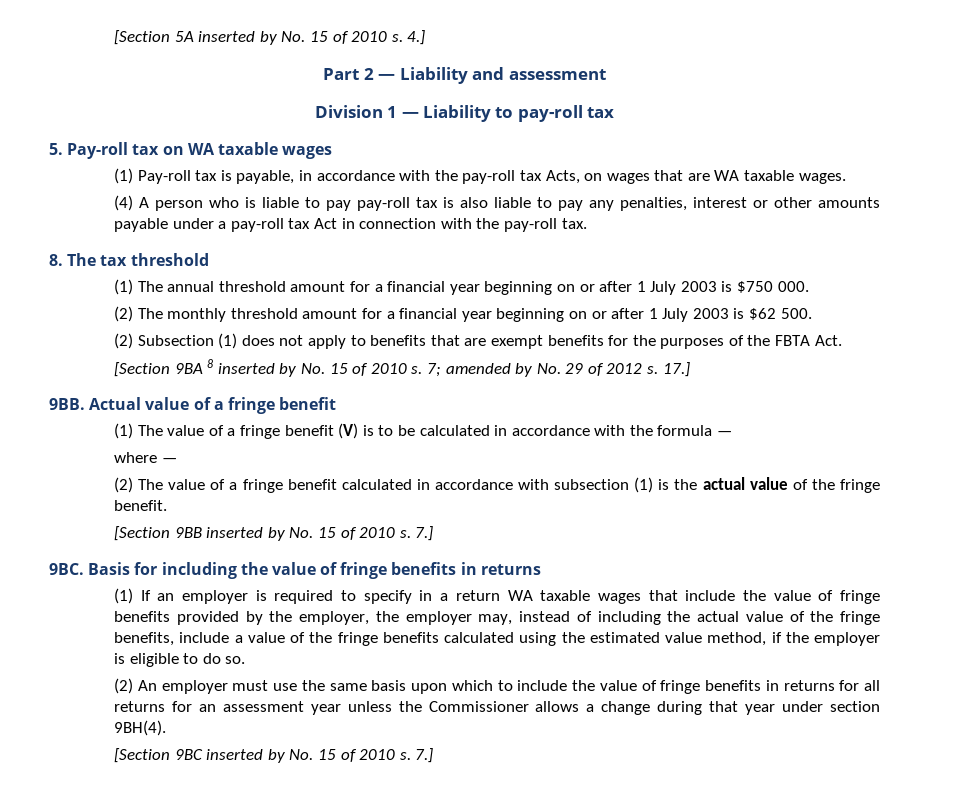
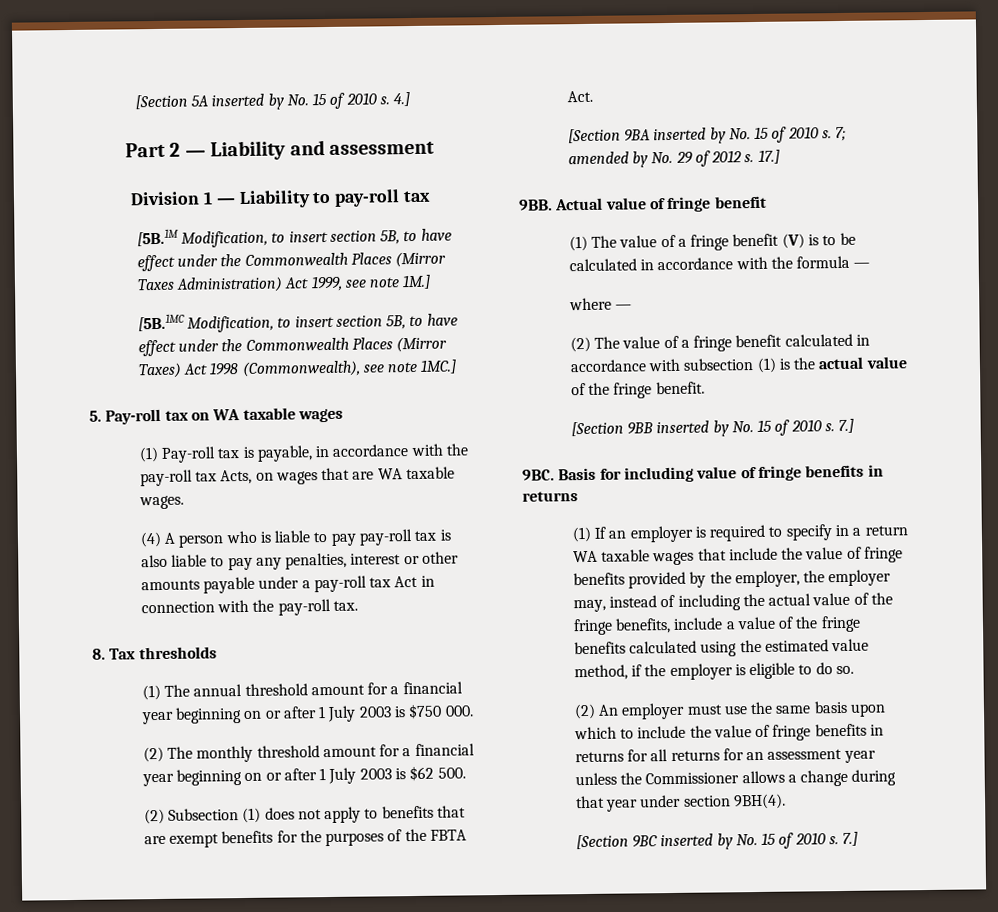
(615, 112) none -> [136,228,452,248] [136,251,447,272] [136,274,432,293] [137,313,458,333] [137,336,448,357] [137,359,458,379] // [5B.1M Modification, to insert section 5B, to have effect under the Commonwealth Places (Mirror Taxes Administration) Act 1999, see note 1M.] // [5B.1MC Modification, to insert section 5B, to have effect under the Commonwealth Places (Mirror Taxes) Act 1998 (Commonwealth), see note 1MC.]
[67,253,209,266] The tax threshold -> [109,646,217,660] Tax thresholds
[207,359,214,368] 8 -> (650, 135) none
[213,401,224,410] a -> (666, 204) none
[240,562,268,575] the -> (694, 474) none

